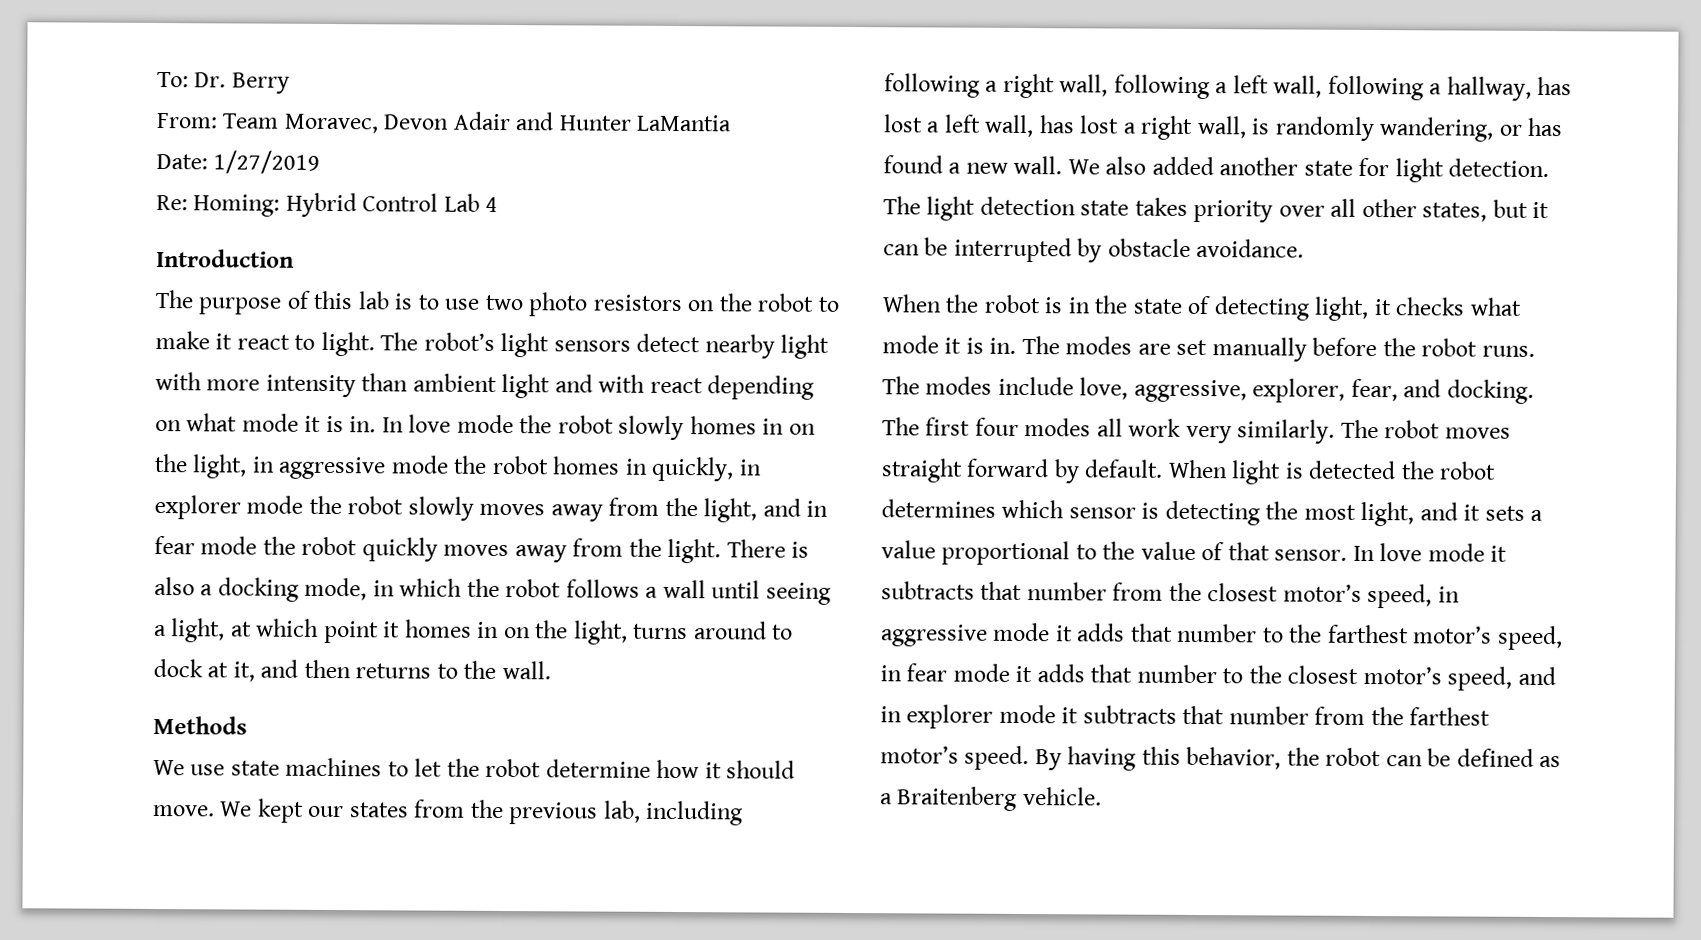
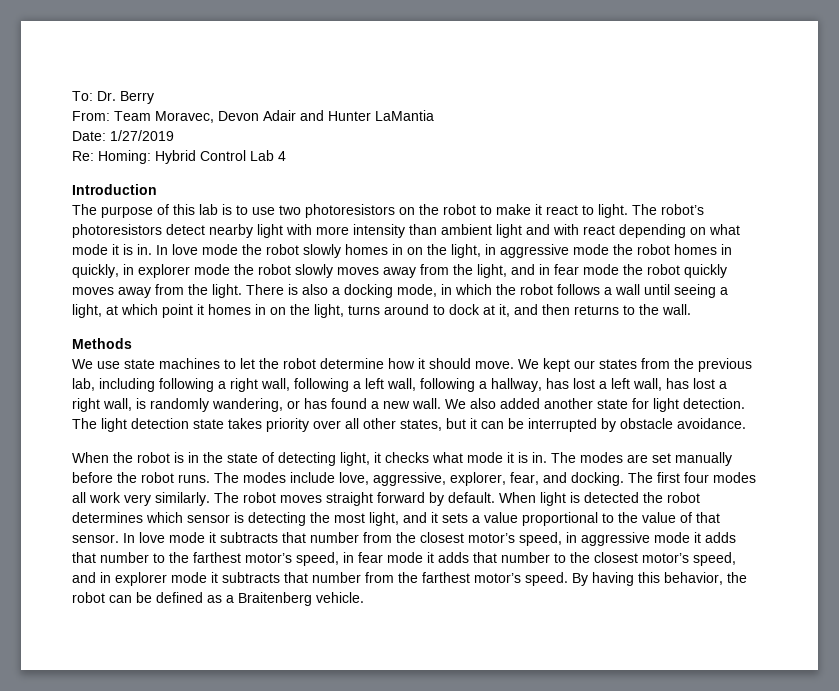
[528,292,683,317] photo resistors -> [305,204,395,218] photoresistors
[500,332,631,358] light sensors -> [72,224,162,238] photoresistors

